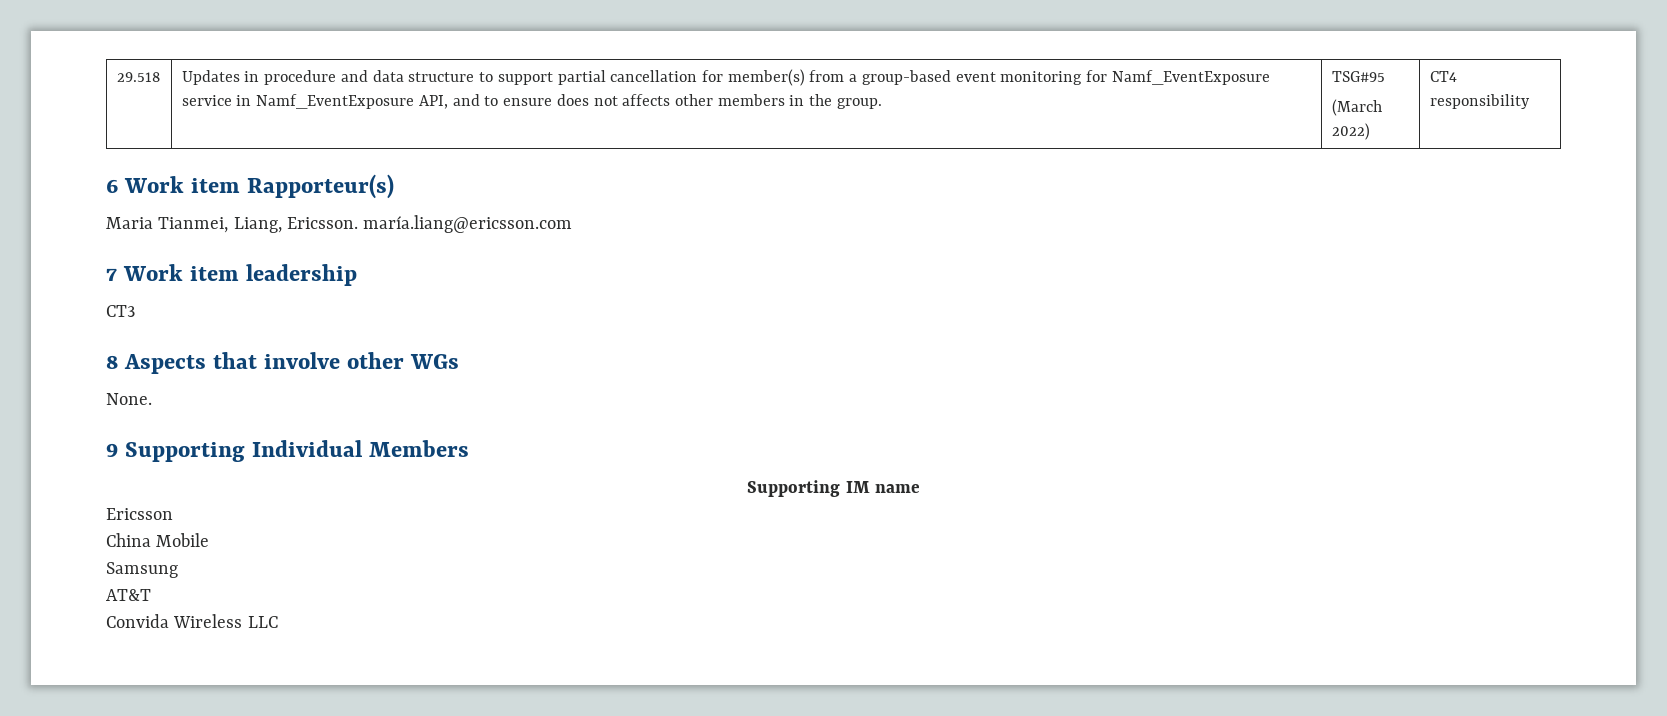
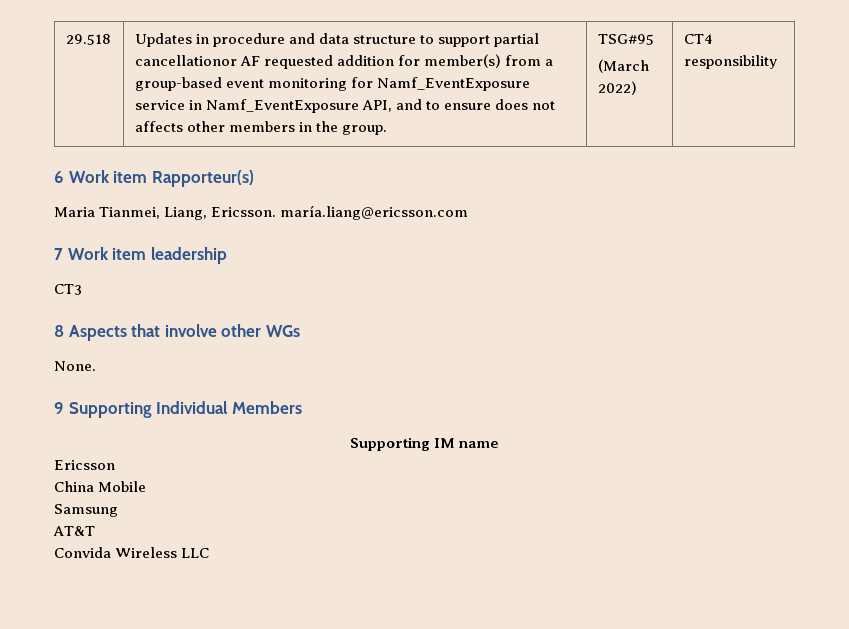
[610,70,698,82] cancellation -> [134,55,394,69] cancellationor AF requested addition

